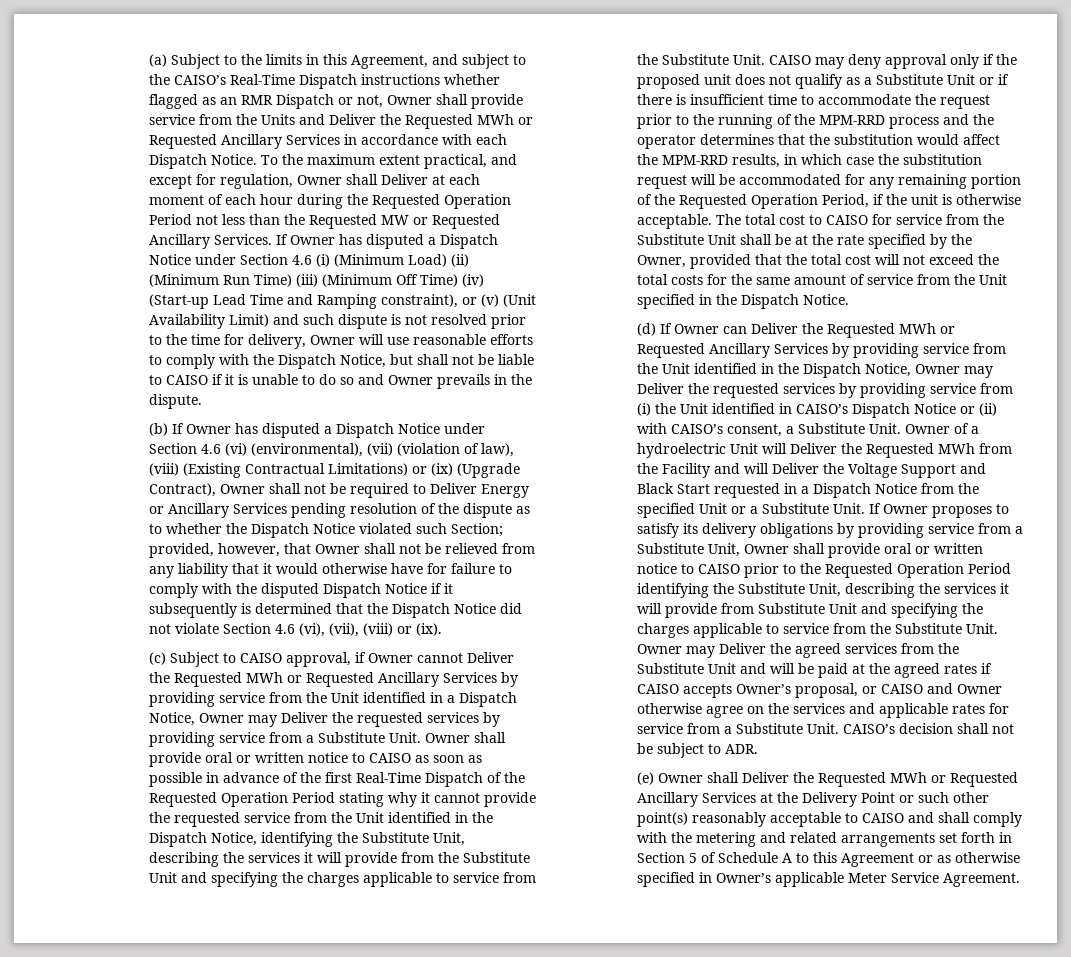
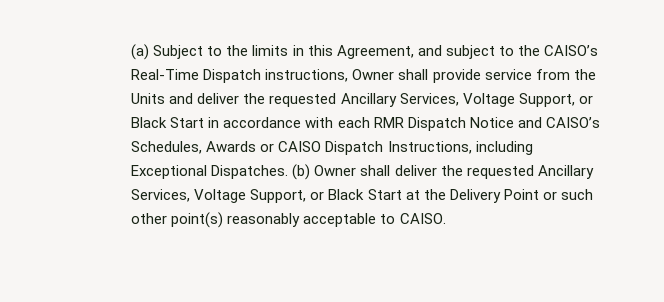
[360,74,500,85] [148,94,383,109] instructions whether flagged as an RMR Dispatch or not, -> [265,69,349,82] instructions,
[328,114,533,129] [148,134,507,149] [148,154,517,169] [148,174,480,189] [148,194,511,209] [148,214,500,229] [148,234,498,249] [148,254,469,267] [148,274,484,287] [148,294,536,309] [148,314,526,329] [148,334,533,349] [148,354,534,369] [148,374,532,389] [148,394,202,409] [148,423,485,438] [148,443,514,457] [148,463,520,478] [148,483,529,498] [148,503,530,518] [148,523,503,538] [148,543,535,558] [148,563,512,578] [148,583,453,598] [148,603,522,618] [148,623,442,637] [148,652,514,667] [148,672,518,687] [148,692,517,707] [148,712,500,727] [148,732,506,747] [148,752,482,767] [148,772,525,787] [148,792,536,807] [148,812,493,827] [148,832,465,847] [148,852,530,867] [148,872,536,887] [636,54,1017,69] [636,74,1009,89] [636,94,990,109] [636,114,994,129] [636,134,1000,149] [636,154,982,168] [636,174,1021,189] [636,194,1021,209] [636,214,1004,229] [636,234,972,249] [636,254,999,269] [636,274,1007,285] [636,294,849,309] [636,323,955,338] [636,343,1006,358] [636,363,993,378] [636,383,1013,398] [636,403,997,418] [636,423,979,437] [636,443,1012,458] [636,463,986,478] [636,483,979,498] [636,503,1009,518] [636,523,1023,538] [636,543,983,558] [636,563,1011,578] [636,583,1009,598] [636,603,983,618] [636,623,998,638] [636,643,959,658] [636,663,992,678] [636,683,1002,698] [636,703,1009,718] [636,723,1014,734] [636,743,758,758] [636,772,1018,787] [636,792,756,807] Deliver the Requested MWh or Requested Ancillary Services in accordance with each Dispatch Notice. To the maximum extent practical, and except for regulation, Owner shall Deliver at each moment of each hour during the Requested Operation Period not less than the Requested MW or Requested Ancillary Services. If Owner has disputed a Dispatch Notice under Section 4.6 (i) (Minimum Load) (ii) (Minimum Run Time) (iii) (Minimum Off Time) (iv) (Start-up Lead Time and Ramping constraint), or (v) (Unit Availability Limit) and such dispute is not resolved prior to the time for delivery, Owner will use reasonable efforts to comply with the Dispatch Notice, but shall not be liable to CAISO if it is unable to do so and Owner prevails in the dispute. // (b) If Owner has disputed a Dispatch Notice under Section 4.6 (vi) (environmental), (vii) (violation of law), (viii) (Existing Contractual Limitations) or (ix) (Upgrade Contract), Owner shall not be required to Deliver Energy or Ancillary Services pending resolution of the dispute as to whether the Dispatch Notice violated such Section; provided, however, that Owner shall not be relieved from any liability that it would otherwise have for failure to comply with the disputed Dispatch Notice if it subsequently is determined that the Dispatch Notice did not violate Section 4.6 (vi), (vii), (viii) or (ix). // (c) Subject to CAISO approval, if Owner cannot Deliver the Requested MWh or Requested Ancillary Services by providing service from the Unit identified in a Dispatch Notice, Owner may Deliver the requested services by providing service from a Substitute Unit. Owner shall provide oral or written notice to CAISO as soon as possible in advance of the first Real-Time Dispatch of the Requested Operation Period stating why it cannot provide the requested service from the Unit identified in the Dispatch Notice, identifying the Substitute Unit, describing the services it will provide from the Substitute Unit and specifying the charges applicable to service from the Substitute Unit. CAISO may deny approval only if the proposed unit does not qualify as a Substitute Unit or if there is insufficient time to accommodate the request prior to the running of the MPM-RRD process and the operator determines that the substitution would affect the MPM-RRD results, in which case the substitution request will be accommodated for any remaining portion of the Requested Operation Period, if the unit is otherwise acceptable. The total cost to CAISO for service from the Substitute Unit shall be at the rate specified by the Owner, provided that the total cost will not exceed the total costs for the same amount of service from the Unit specified in the Dispatch Notice. // (d) If Owner can Deliver the Requested MWh or Requested Ancillary Services by providing service from the Unit identified in the Dispatch Notice, Owner may Deliver the requested services by providing service from (i) the Unit identified in CAISO’s Dispatch Notice or (ii) with CAISO’s consent, a Substitute Unit. Owner of a hydroelectric Unit will Deliver the Requested MWh from the Facility and will Deliver the Voltage Support and Black Start requested in a Dispatch Notice from the specified Unit or a Substitute Unit. If Owner proposes to satisfy its delivery obligations by providing service from a Substitute Unit, Owner shall provide oral or written notice to CAISO prior to the Requested Operation Period identifying the Substitute Unit, describing the services it will provide from Substitute Unit and specifying the charges applicable to service from the Substitute Unit. Owner may Deliver the agreed services from the Substitute Unit and will be paid at the agreed rates if CAISO accepts Owner’s proposal, or CAISO and Owner otherwise agree on the services and applicable rates for service from a Substitute Unit. CAISO’s decision shall not be subject to ADR. // (e) Owner shall Deliver the Requested MWh or Requested Ancillary Services -> [197,93,593,107] [131,117,600,131] [131,141,533,155] [131,164,594,180] [131,189,402,203] deliver the requested Ancillary Services, Voltage Support, or Black Start in accordance with each RMR Dispatch Notice and CAISO’s Schedules, Awards or CAISO Dispatch Instructions, including Exceptional Dispatches. (b) Owner shall deliver the requested Ancillary Services, Voltage Support, or Black Start
[861,812,1022,827] [636,832,1012,847] [636,852,1020,867] [636,872,1020,887] CAISO and shall comply with the metering and related arrangements set forth in Section 5 of Schedule A to this Agreement or as otherwise specified in Owner’s applicable Meter Service Agreement. -> [399,213,446,224] CAISO.

